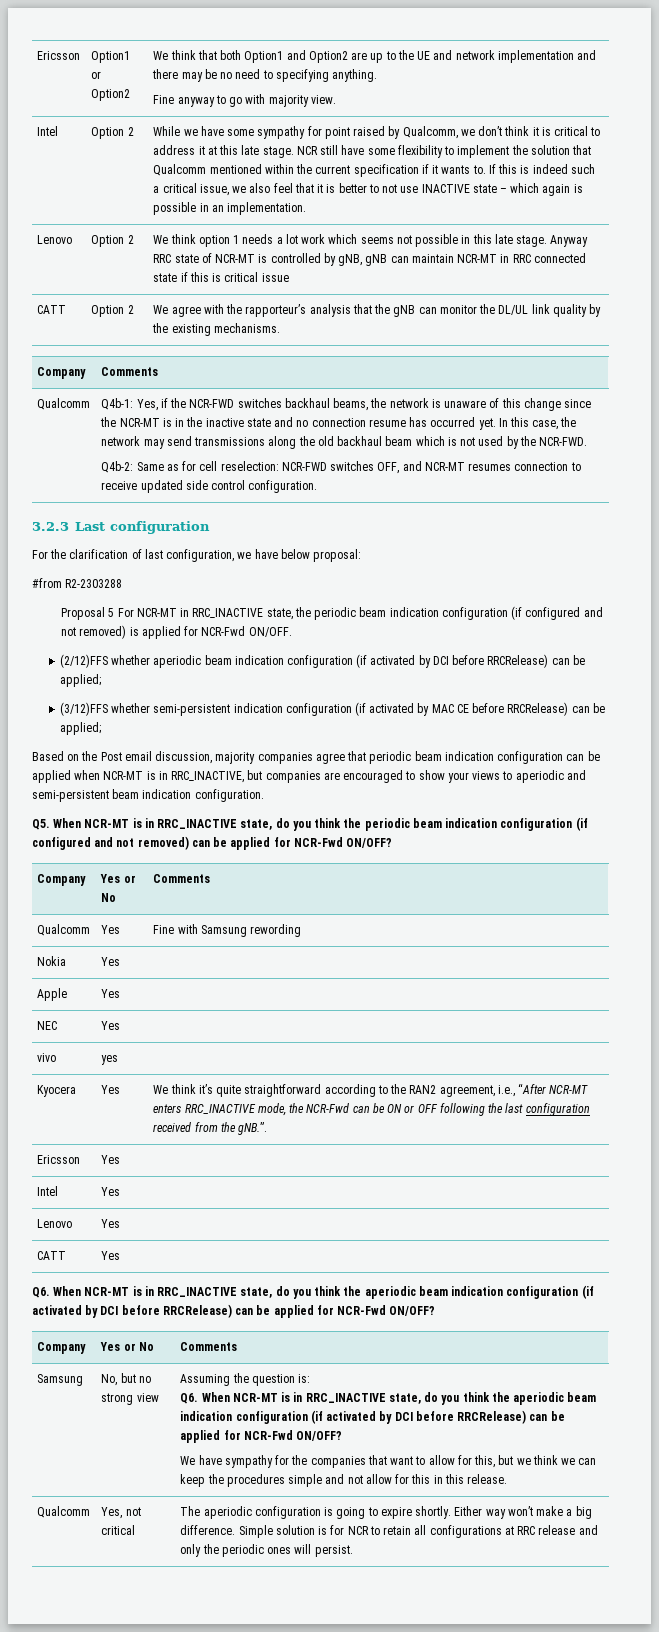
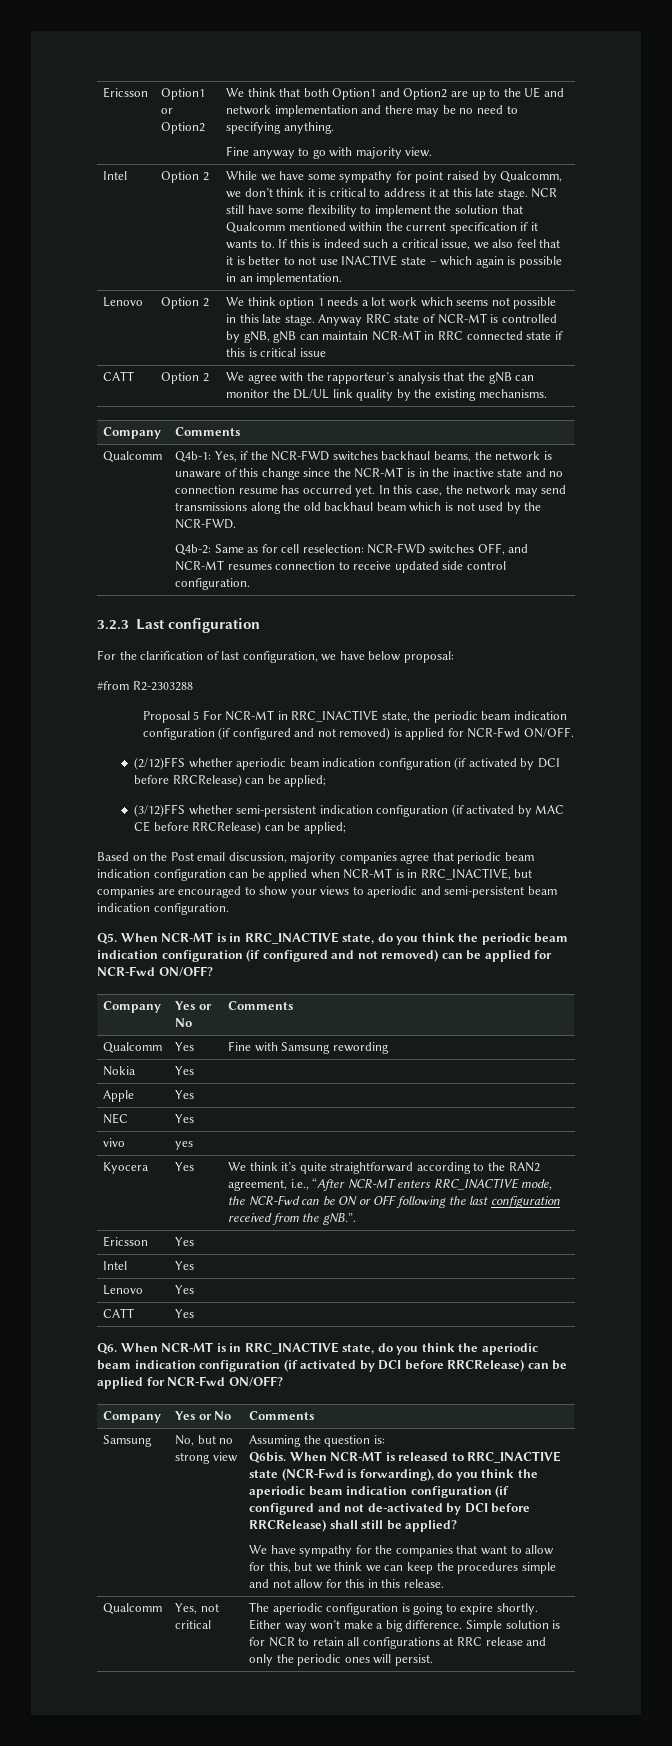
[180,1392,597,1405] [180,1410,565,1424] [180,1430,343,1443] Q6. When NCR-MT is in RRC_INACTIVE state, do you think the aperiodic beam indication configuration (if activated by DCI before RRCRelease) can be applied for NCR-Fwd ON/OFF? -> [249,1451,562,1463] [249,1468,538,1481] [249,1485,510,1498] [249,1503,531,1515] [249,1519,458,1532] Q6bis. When NCR-MT is released to RRC_INACTIVE state (NCR-Fwd is forwarding), do you think the aperiodic beam indication configuration (if configured and not de-activated by DCI before RRCRelease) shall still be applied?

